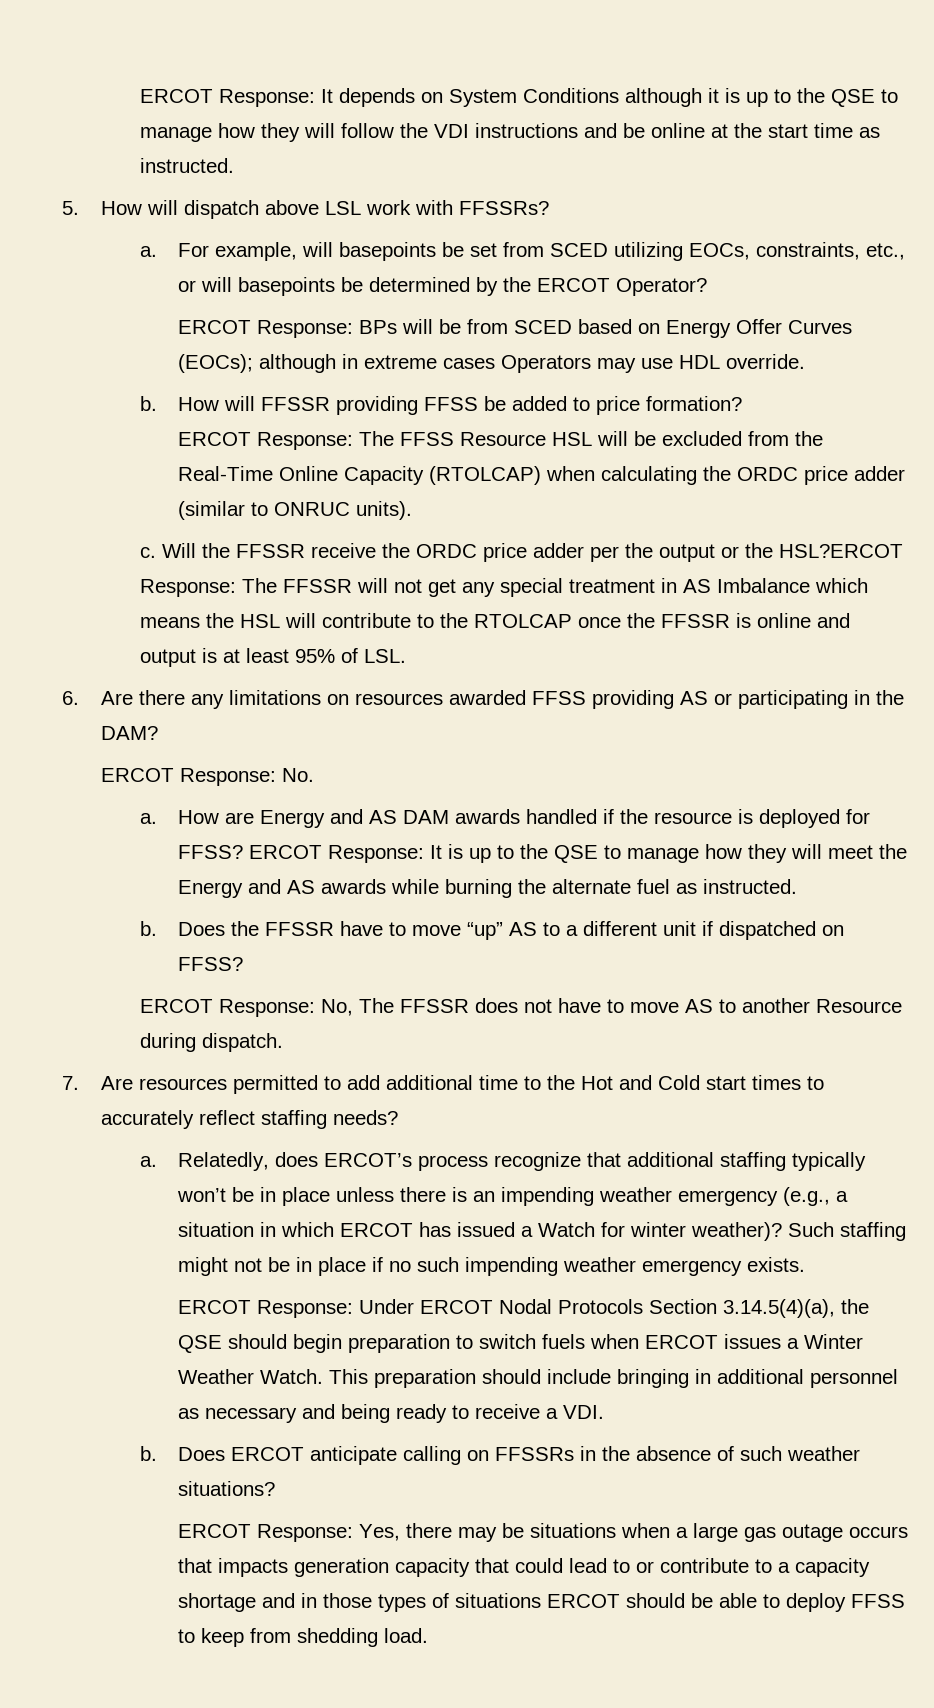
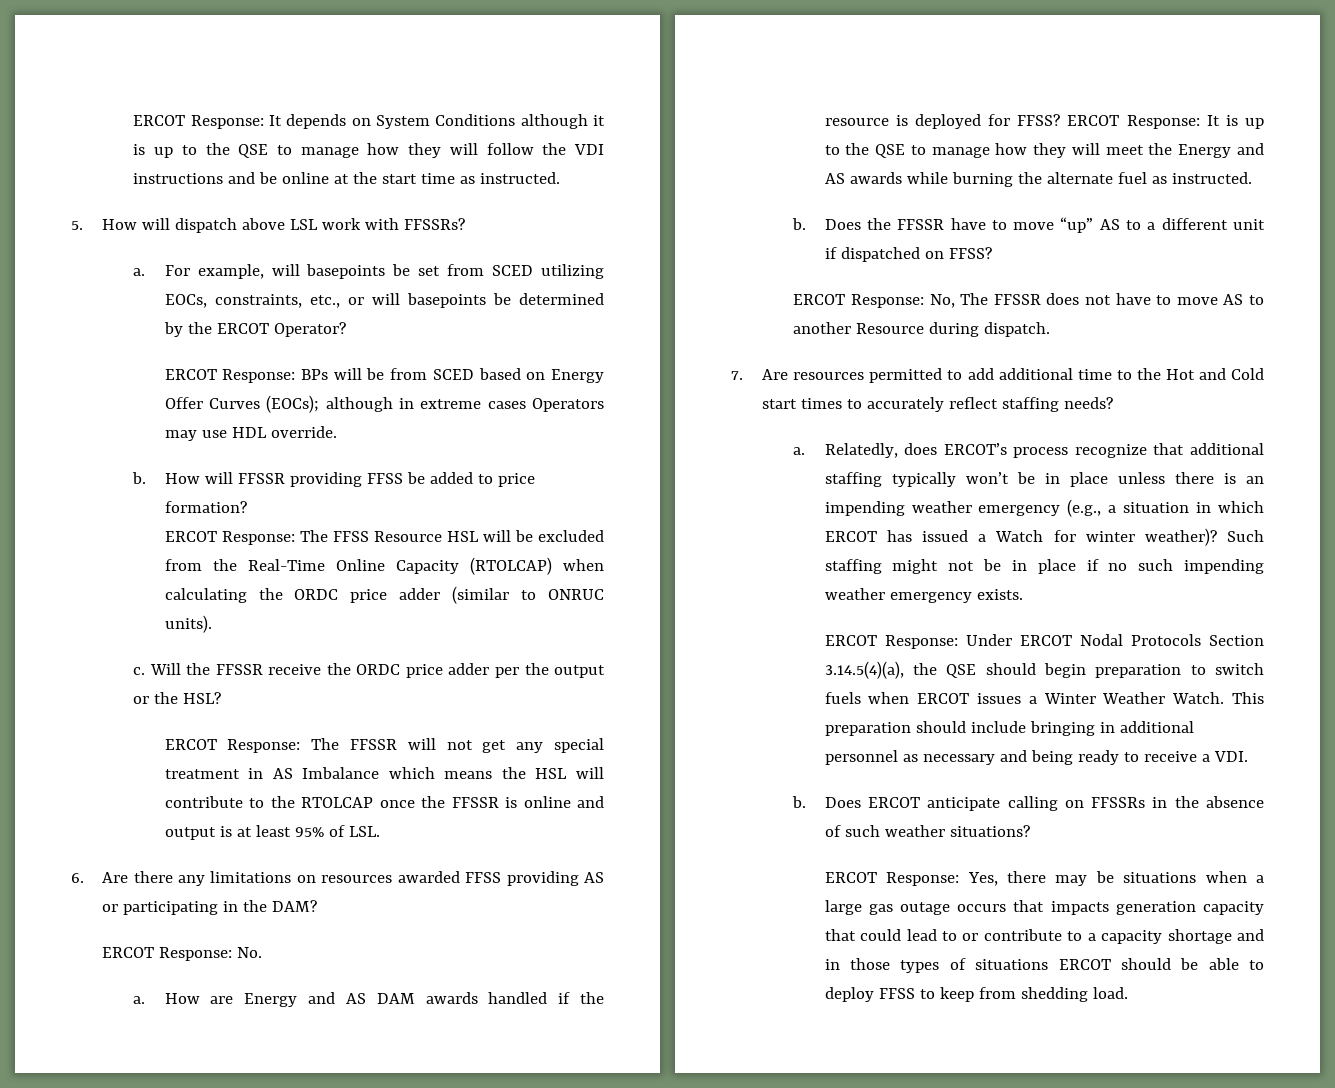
[778,544,903,558] HSL?ERCOT -> [183,692,222,704] [164,739,217,750] HSL? // ERCOT

